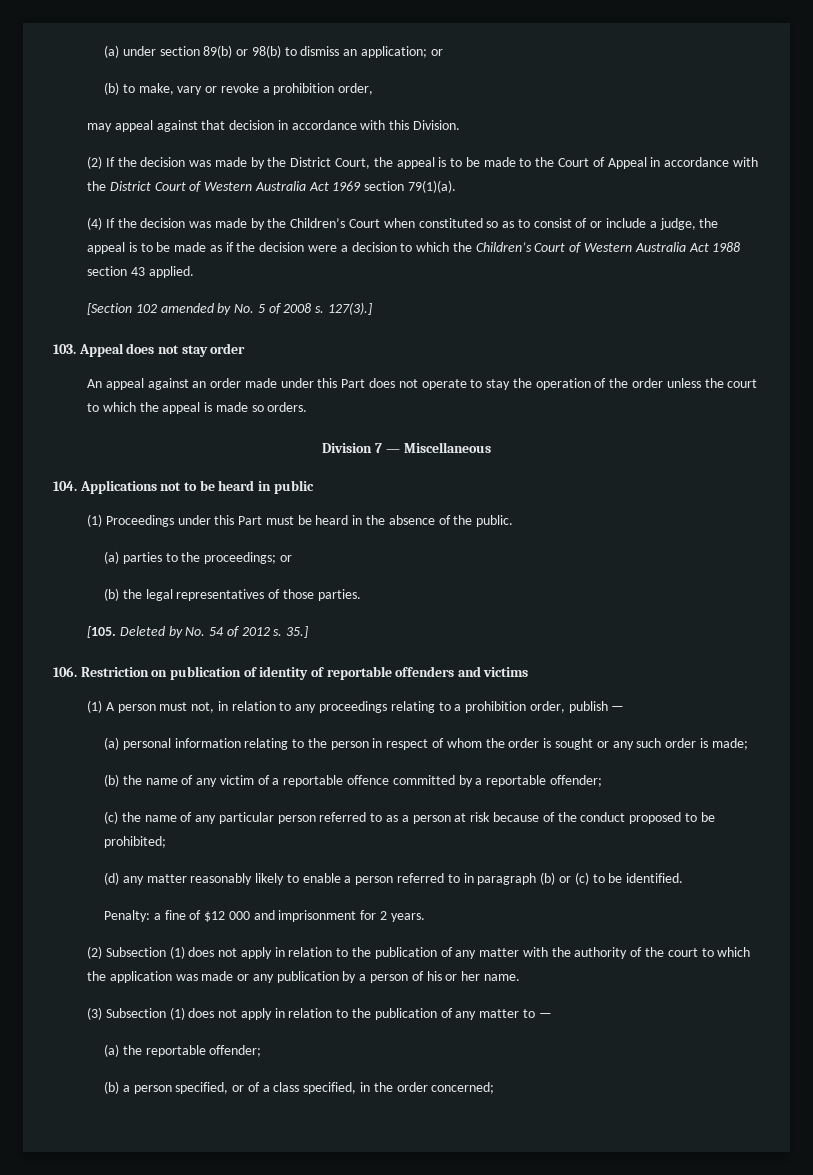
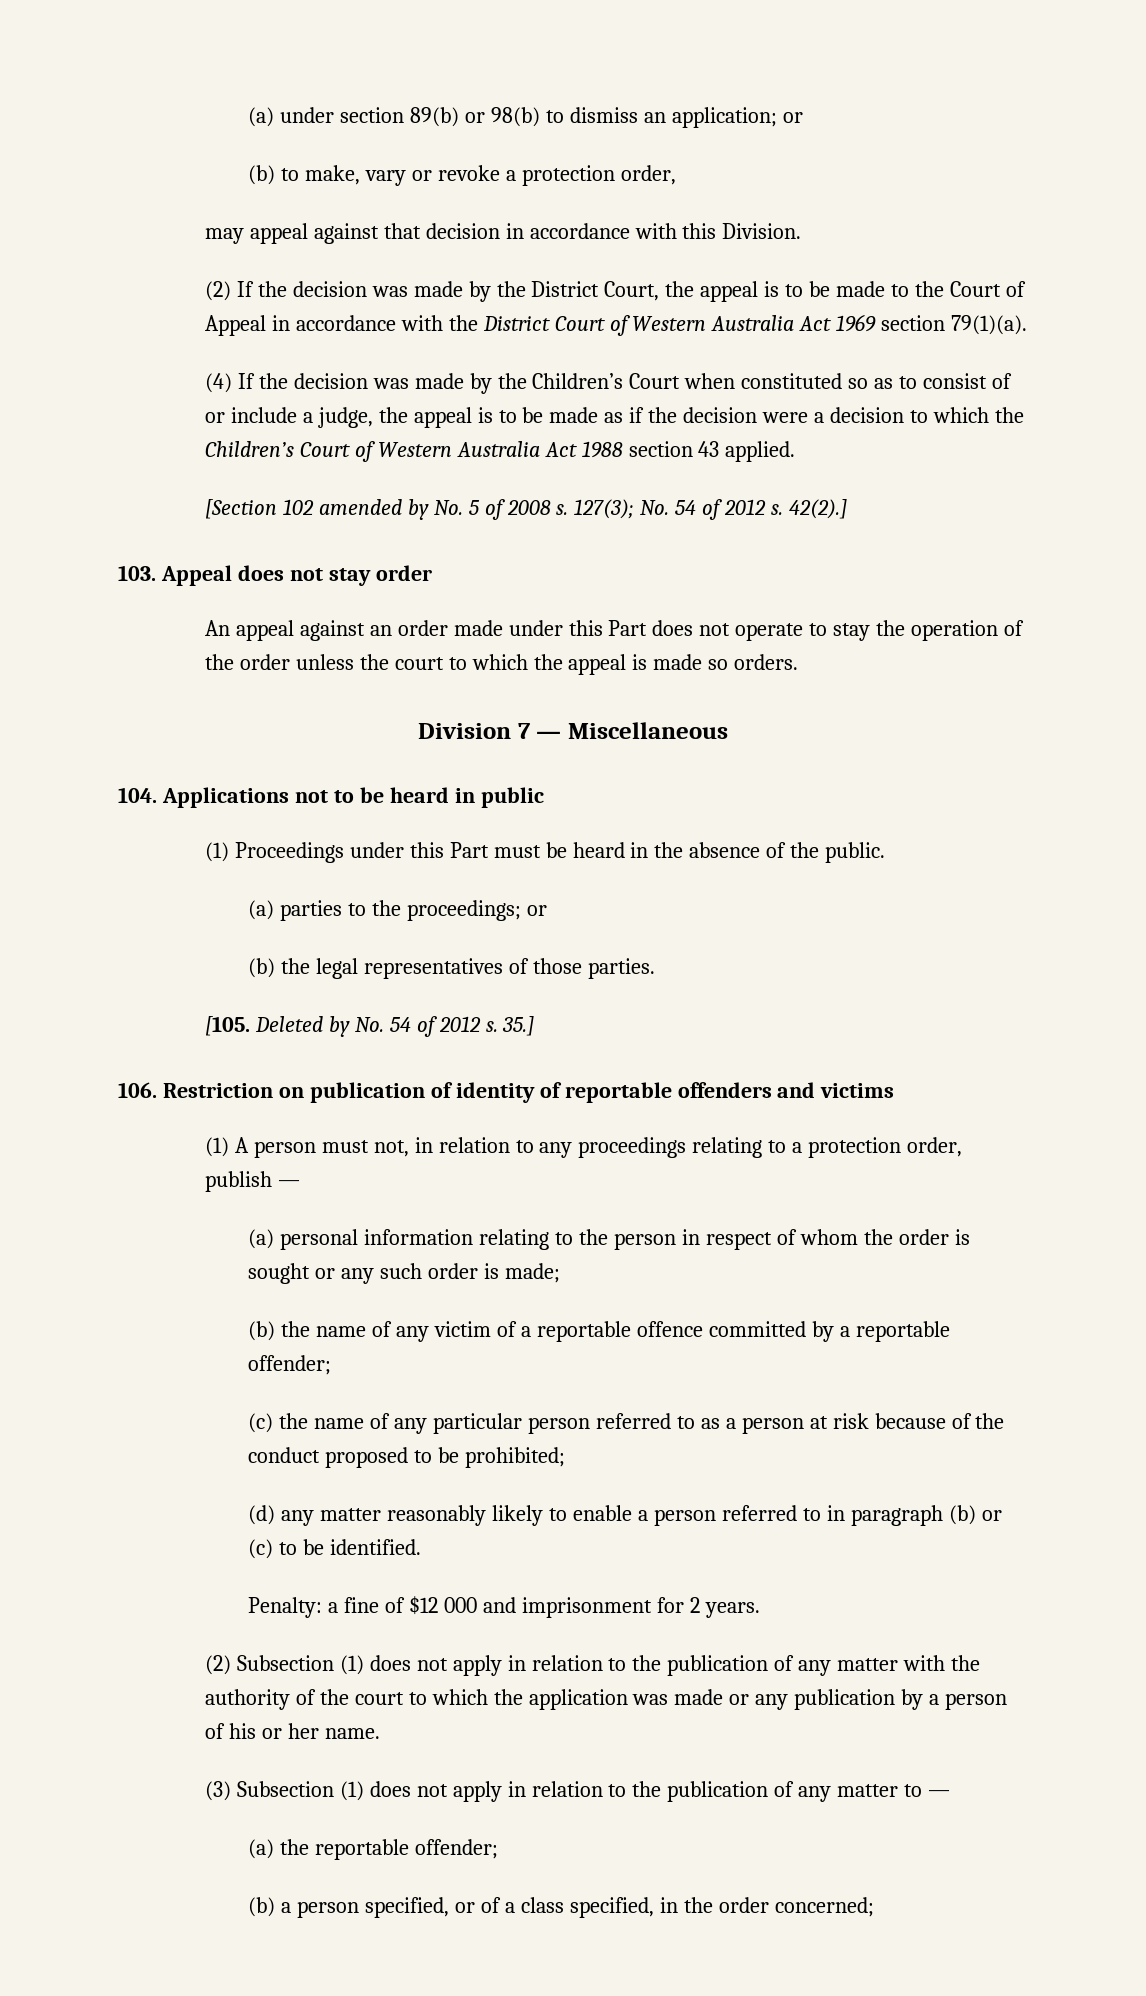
[273,83,335,95] prohibition -> [522,165,616,186] protection
[328,302,373,315] 127(3).] -> [574,499,848,520] 127(3); No. 54 of 2012 s. 42(2).]
[465,701,527,713] prohibition -> [808,1137,902,1158] protection

